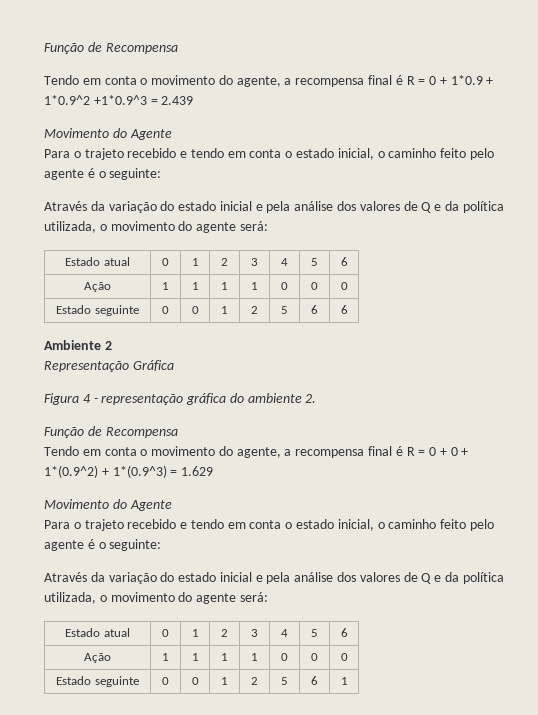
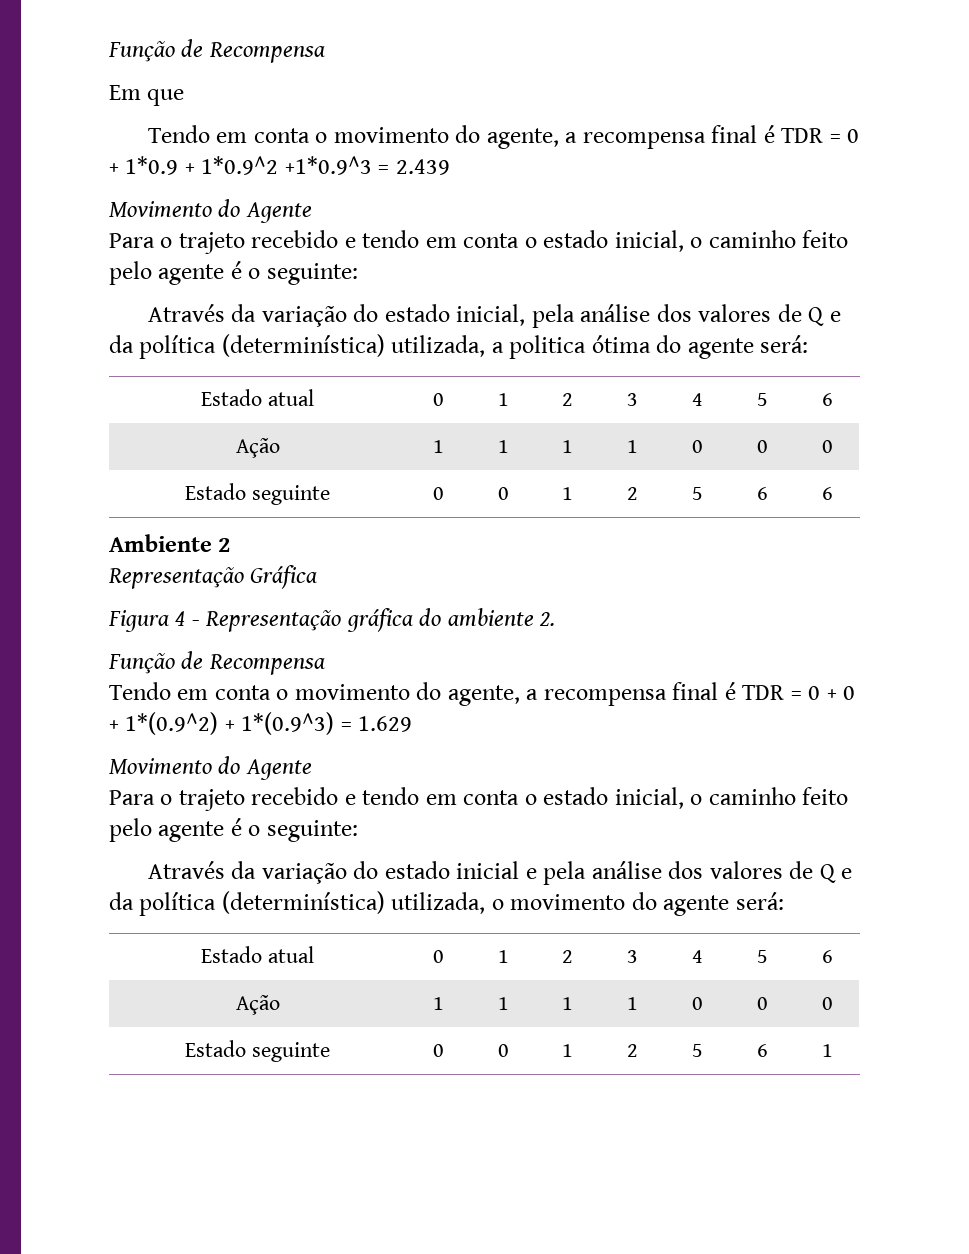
[44,42,178,54] Função de Recompensa -> [108,39,325,63] [109,85,185,106] Função de Recompensa // Em que
[406,76,415,85] R -> [781,128,824,143] TDR
[219,201,504,213] [44,221,175,233] inicial e pela análise dos valores de Q e da política utilizada, o movimento -> [456,304,841,328] [109,334,651,359] inicial, pela análise dos valores de Q e da política (determinística) utilizada, a politica ótima
[101,394,184,405] representação -> [205,610,342,632] Representação
[406,447,415,456] R -> [742,685,785,700] TDR
(504, 578) none -> [221,891,385,914] (determinística)

